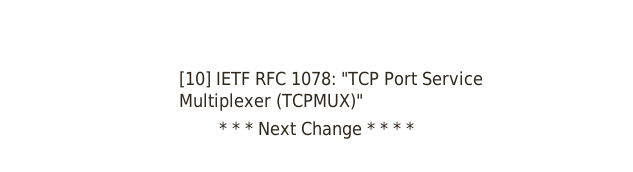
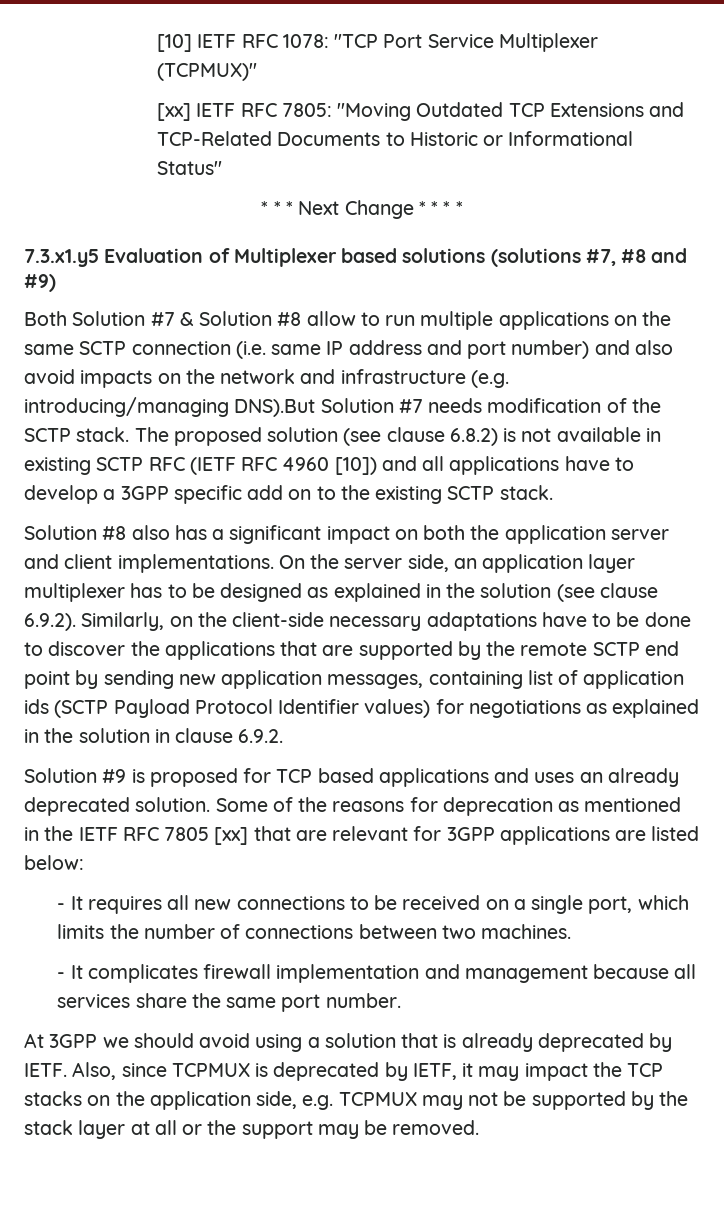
(363, 101) none -> [157,102,685,121] [157,131,634,146] [157,161,223,175] // [xx] IETF RFC 7805: "Moving Outdated TCP Extensions and TCP-Related Documents to Historic or Informational Status"
(414, 128) none -> [24,248,688,267] [24,274,56,292] [24,311,672,330] [24,340,673,359] [24,369,509,388] [24,397,661,417] [24,427,661,446] [24,456,634,475] [24,485,553,504] [24,525,669,544] [24,554,636,573] [24,583,658,602] [24,612,691,631] [24,641,679,660] [24,670,685,689] [24,699,700,718] [24,728,284,743] [24,768,679,787] [24,797,682,816] [24,826,700,845] [24,855,84,870] [57,895,689,914] [57,924,572,939] [57,964,697,983] [57,993,401,1012] [24,1033,673,1052] [24,1062,664,1081] [24,1091,689,1110] [24,1120,480,1139] // 7.3.x1.y5 Evaluation of Multiplexer based solutions (solutions #7, #8 and #9) // Both Solution #7 & Solution #8 allow to run multiple applications on the same SCTP connection (i.e. same IP address and port number) and also avoid impacts on the network and infrastructure (e.g. introducing/managing DNS).But Solution #7 needs modification of the SCTP stack. The proposed solution (see clause 6.8.2) is not available in existing SCTP RFC (IETF RFC 4960 [10]) and all applications have to develop a 3GPP specific add on to the existing SCTP stack. // Solution #8 also has a significant impact on both the application server and client implementations. On the server side, an application layer multiplexer has to be designed as explained in the solution (see clause 6.9.2). Similarly, on the client-side necessary adaptations have to be done to discover the applications that are supported by the remote SCTP end point by sending new application messages, containing list of application ids (SCTP Payload Protocol Identifier values) for negotiations as explained in the solution in clause 6.9.2. // Solution #9 is proposed for TCP based applications and uses an already deprecated solution. Some of the reasons for deprecation as mentioned in the IETF RFC 7805 [xx] that are relevant for 3GPP applications are listed below: // - It requires all new connections to be received on a single port, which limits the number of connections between two machines. // - It complicates firewall implementation and management because all services share the same port number. // At 3GPP we should avoid using a solution that is already deprecated by IETF. Also, since TCPMUX is deprecated by IETF, it may impact the TCP stacks on the application side, e.g. TCPMUX may not be supported by the stack layer at all or the support may be removed.

